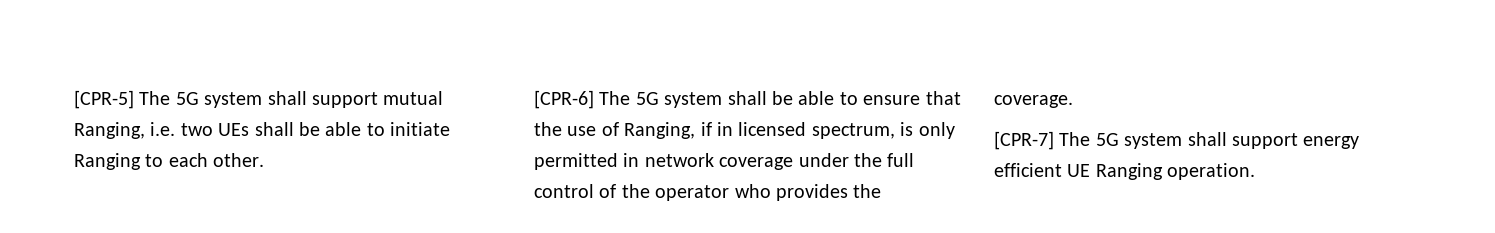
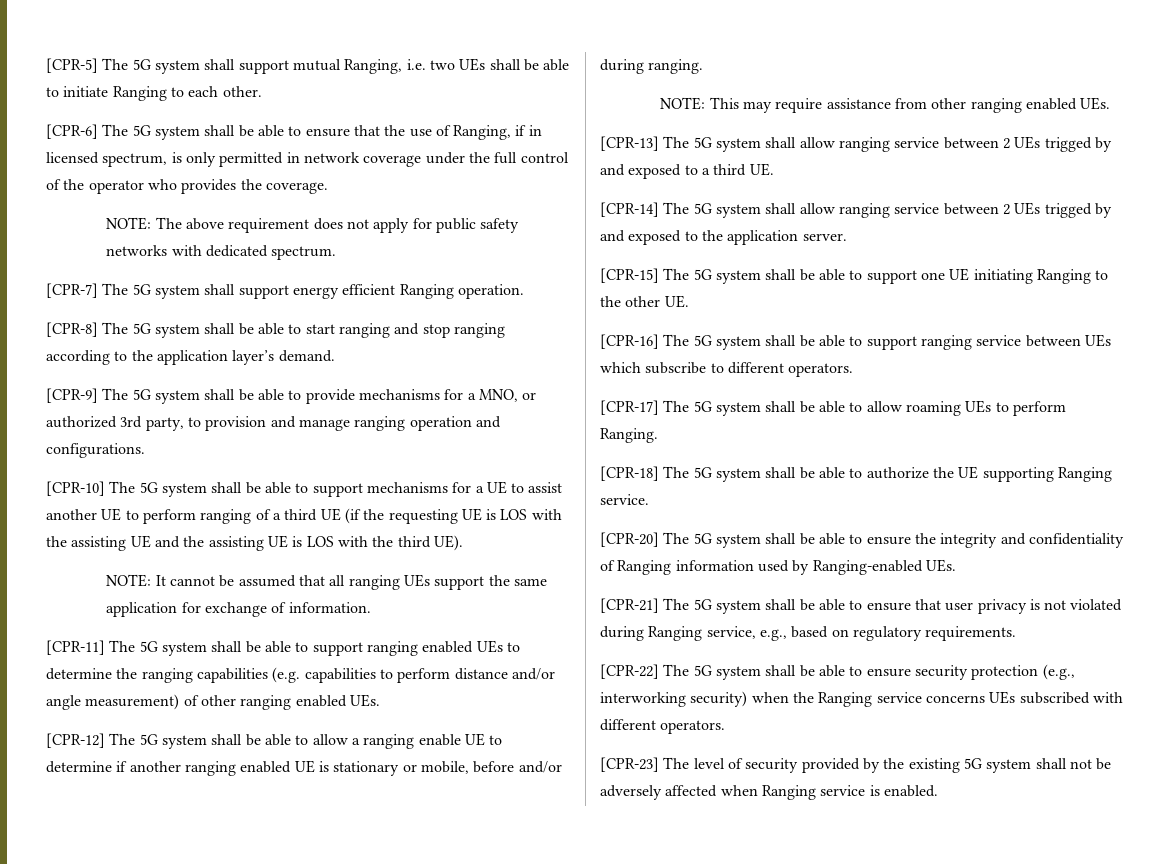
(1073, 101) none -> [106,217,520,233] [106,245,337,260] // NOTE: The above requirement does not apply for public safety networks with dedicated spectrum.
[1067,164,1091,177] UE -> (396, 289) none
(1256, 171) none -> [46,322,505,338] [46,350,335,365] [46,388,537,404] [46,416,501,431] [46,443,145,458] [46,481,563,497] [46,508,562,524] [46,535,463,551] [106,574,547,590] [106,602,371,617] [46,640,520,656] [46,667,555,683] [46,694,380,710] [46,733,503,749] [46,760,562,776] [600,59,704,74] [660,97,1111,113] [600,136,1112,152] [600,163,774,179] [600,202,1112,218] [600,230,847,245] [600,268,1109,284] [600,295,689,308] [600,334,1111,350] [600,362,854,377] [600,400,1066,416] [600,428,658,443] [600,466,1112,482] [600,494,649,505] [600,532,1124,548] [600,559,956,575] [600,598,1123,614] [600,626,1017,641] [600,664,1075,680] [600,691,1123,707] [600,719,726,734] [600,757,1112,773] [600,785,938,800] // [CPR-8] The 5G system shall be able to start ranging and stop ranging according to the application layer’s demand. // [CPR-9] The 5G system shall be able to provide mechanisms for a MNO, or authorized 3rd party, to provision and manage ranging operation and configurations. // [CPR-10] The 5G system shall be able to support mechanisms for a UE to assist another UE to perform ranging of a third UE (if the requesting UE is LOS with the assisting UE and the assisting UE is LOS with the third UE). // NOTE: It cannot be assumed that all ranging UEs support the same application for exchange of information. // [CPR-11] The 5G system shall be able to support ranging enabled UEs to determine the ranging capabilities (e.g. capabilities to perform distance and/or angle measurement) of other ranging enabled UEs. // [CPR-12] The 5G system shall be able to allow a ranging enable UE to determine if another ranging enabled UE is stationary or mobile, before and/or during ranging. // NOTE: This may require assistance from other ranging enabled UEs. // [CPR-13] The 5G system shall allow ranging service between 2 UEs trigged by and exposed to a third UE. // [CPR-14] The 5G system shall allow ranging service between 2 UEs trigged by and exposed to the application server. // [CPR-15] The 5G system shall be able to support one UE initiating Ranging to the other UE. // [CPR-16] The 5G system shall be able to support ranging service between UEs which subscribe to different operators. // [CPR-17] The 5G system shall be able to allow roaming UEs to perform Ranging. // [CPR-18] The 5G system shall be able to authorize the UE supporting Ranging service. // [CPR-20] The 5G system shall be able to ensure the integrity and confidentiality of Ranging information used by Ranging-enabled UEs. // [CPR-21] The 5G system shall be able to ensure that user privacy is not violated during Ranging service, e.g., based on regulatory requirements. // [CPR-22] The 5G system shall be able to ensure security protection (e.g., interworking security) when the Ranging service concerns UEs subscribed with different operators. // [CPR-23] The level of security provided by the existing 5G system shall not be adversely affected when Ranging service is enabled.

